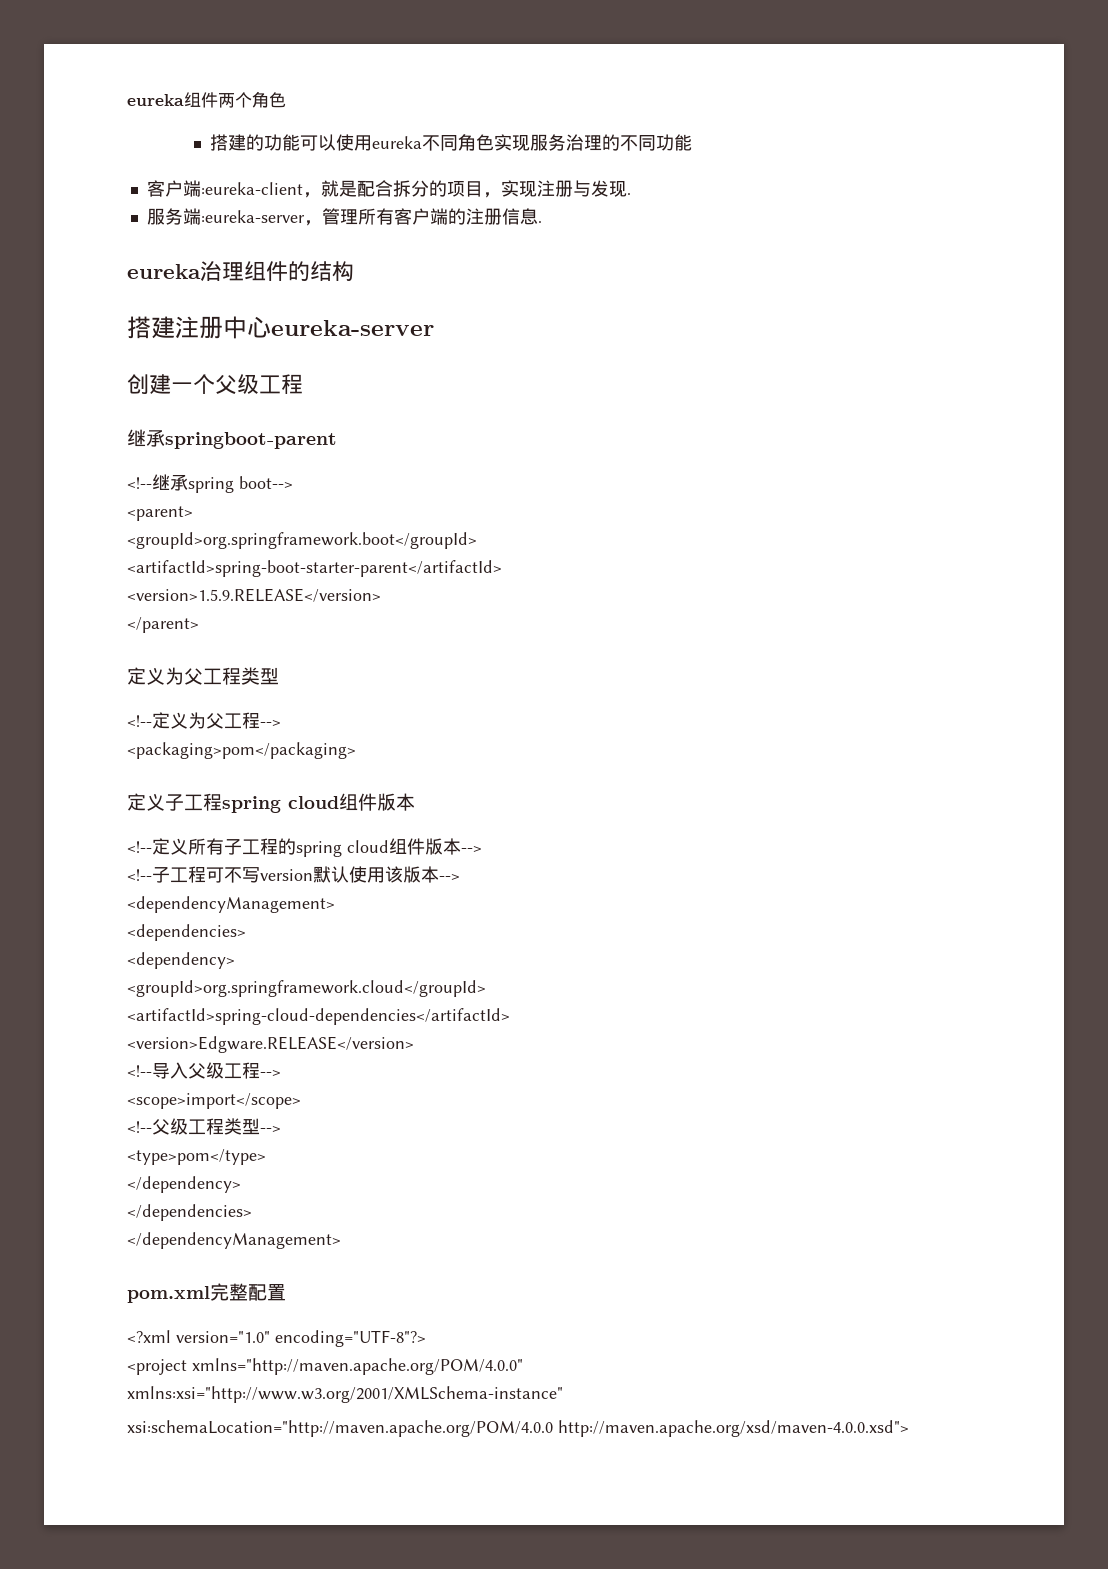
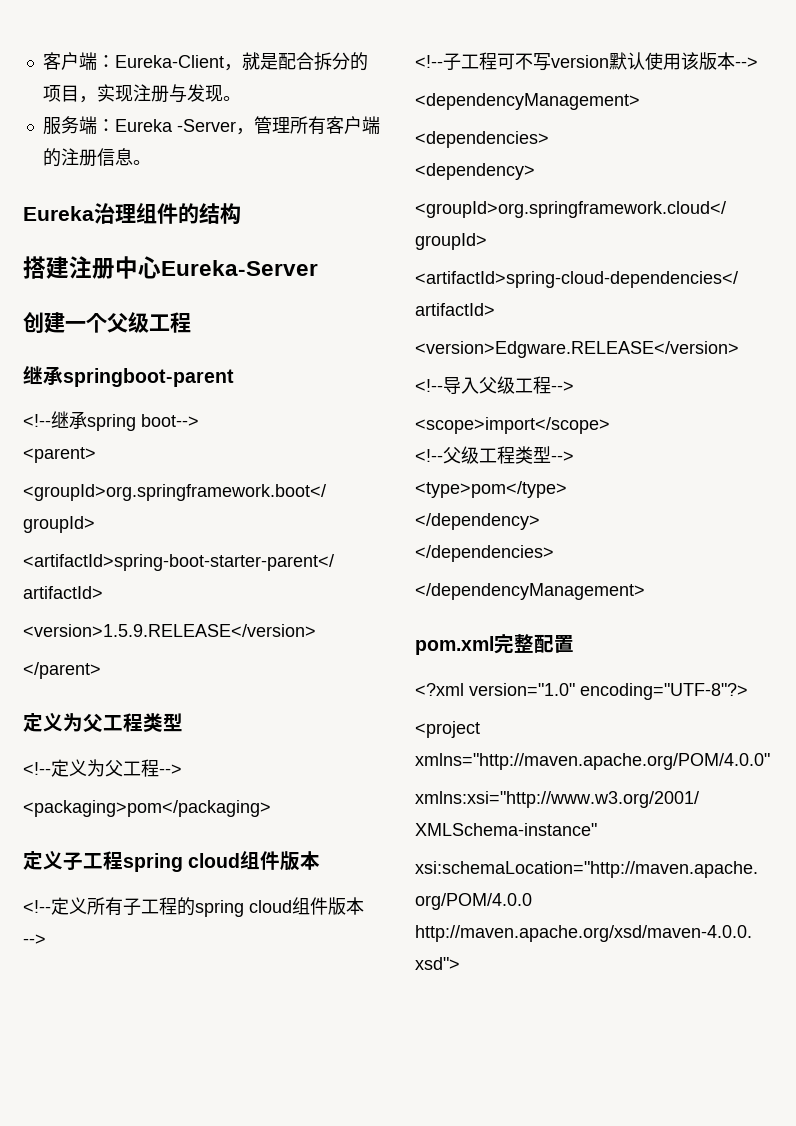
[127,91,286,108] [210,134,693,151] [146,180,303,197] eureka组件两个角色 // 搭建的功能可以使用eureka不同角色实现服务治理的不同功能 // 客户端:eureka-client -> [42,52,224,70] 客户端：Eureka-Client
[626,192,631,195] . -> [222,96,241,101] 。
[200,210,305,223] :eureka-server -> [96,119,236,132] ：Eureka -Server
[537,220,542,223] [127,264,201,279] . // eureka -> [132,160,151,165] [23,206,94,221] 。 // Eureka
[271,320,434,336] eureka-server -> [161,260,318,276] Eureka-Server

